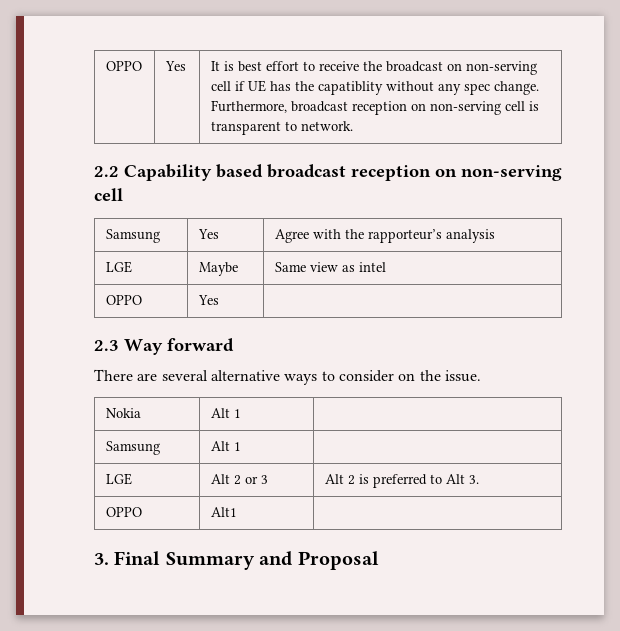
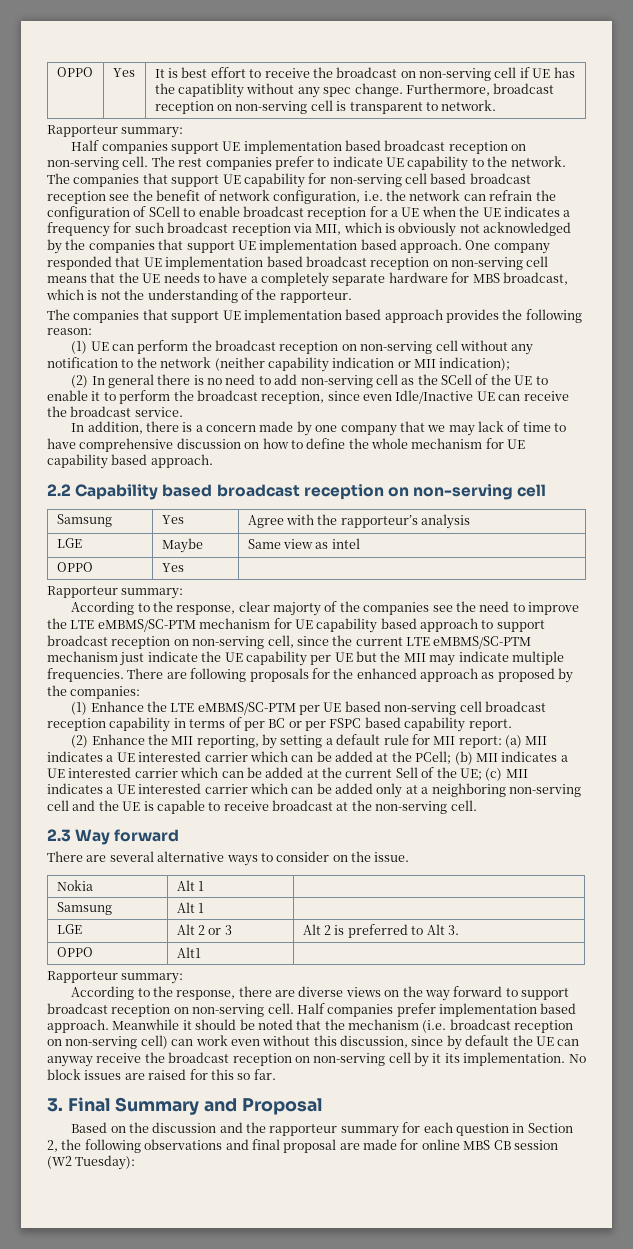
(353, 126) none -> [47,125,184,138] [71,140,527,154] [47,156,566,171] [47,173,531,188] [47,190,556,204] [47,206,571,220] [47,222,572,237] [47,239,550,254] [47,256,549,270] [47,272,568,287] [46,289,352,303] [47,309,582,323] [47,328,92,335] [71,340,534,355] [47,357,511,372] [71,374,548,388] [47,390,569,404] [47,406,183,417] [71,421,567,436] [47,438,526,452] [47,454,213,469] // Rapporteur summary: // Half companies support UE implementation based broadcast reception on non-serving cell. The rest companies prefer to indicate UE capability to the network. The companies that support UE capability for non-serving cell based broadcast reception see the benefit of network configuration, i.e. the network can refrain the configuration of SCell to enable broadcast reception for a UE when the UE indicates a frequency for such broadcast reception via MII, which is obviously not acknowledged by the companies that support UE implementation based approach. One company responded that UE implementation based broadcast reception on non-serving cell means that the UE needs to have a completely separate hardware for MBS broadcast, which is not the understanding of the rapporteur. // The companies that support UE implementation based approach provides the following reason: // (1) UE can perform the broadcast reception on non-serving cell without any notification to the network (neither capability indication or MII indication); // (2) In general there is no need to add non-serving cell as the SCell of the UE to enable it to perform the broadcast reception, since even Idle/Inactive UE can receive the broadcast service. // In addition, there is a concern made by one company that we may lack of time to have comprehensive discussion on how to define the whole mechanism for UE capability based approach.
(219, 300) none -> [47,586,184,599] [71,601,579,616] [47,618,545,633] [47,635,532,649] [47,651,564,666] [47,668,574,683] [47,685,141,699] [71,701,546,715] [47,717,512,732] [71,734,548,749] [47,751,568,765] [47,767,528,781] [47,783,581,798] [47,800,477,814] // Rapporteur summary: // According to the response, clear majorty of the companies see the need to improve the LTE eMBMS/SC-PTM mechanism for UE capability based approach to support broadcast reception on non-serving cell, since the current LTE eMBMS/SC-PTM mechanism just indicate the UE capability per UE but the MII may indicate multiple frequencies. There are following proposals for the enhanced approach as proposed by the companies: // (1) Enhance the LTE eMBMS/SC-PTM per UE based non-serving cell broadcast reception capability in terms of per BC or per FSPC based capability report. // (2) Enhance the MII reporting, by setting a default rule for MII report: (a) MII indicates a UE interested carrier which can be added at the PCell; (b) MII indicates a UE interested carrier which can be added at the current Sell of the UE; (c) MII indicates a UE interested carrier which can be added only at a neighboring non-serving cell and the UE is capable to receive broadcast at the non-serving cell.
(237, 512) none -> [47,971,184,984] [71,986,569,1001] [47,1003,577,1017] [47,1019,574,1033] [47,1035,580,1050] [47,1052,586,1067] [47,1069,276,1080] // Rapporteur summary: // According to the response, there are diverse views on the way forward to support broadcast reception on non-serving cell. Half companies prefer implementation based approach. Meanwhile it should be noted that the mechanism (i.e. broadcast reception on non-serving cell) can work even without this discussion, since by default the UE can anyway receive the broadcast reception on non-serving cell by it its implementation. No block issues are raised for this so far.
(379, 560) none -> [71,1122,573,1137] [47,1139,558,1153] [47,1155,136,1170] // Based on the discussion and the rapporteur summary for each question in Section 2, the following observations and final proposal are made for online MBS CB session (W2 Tuesday):

